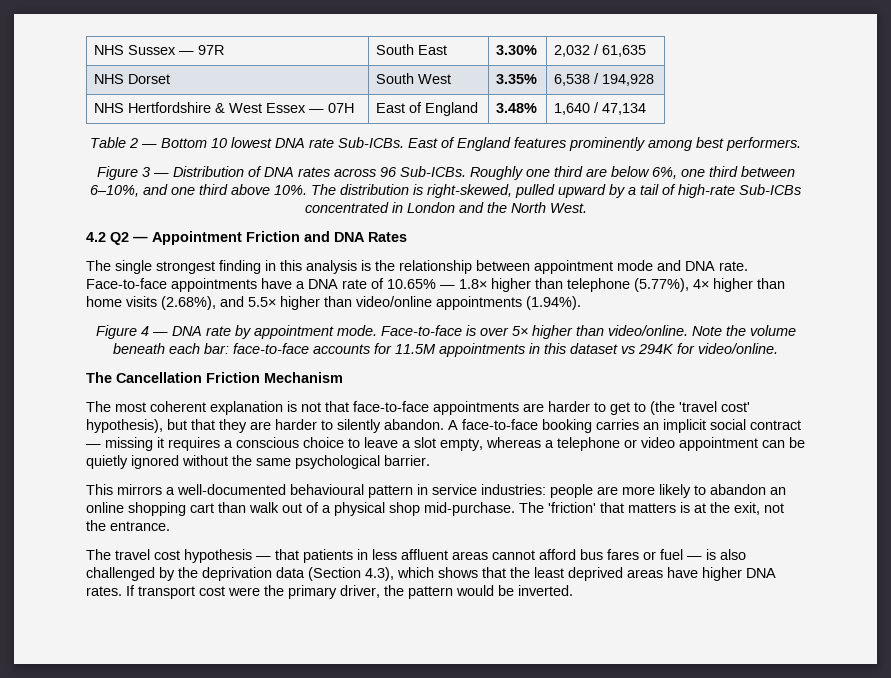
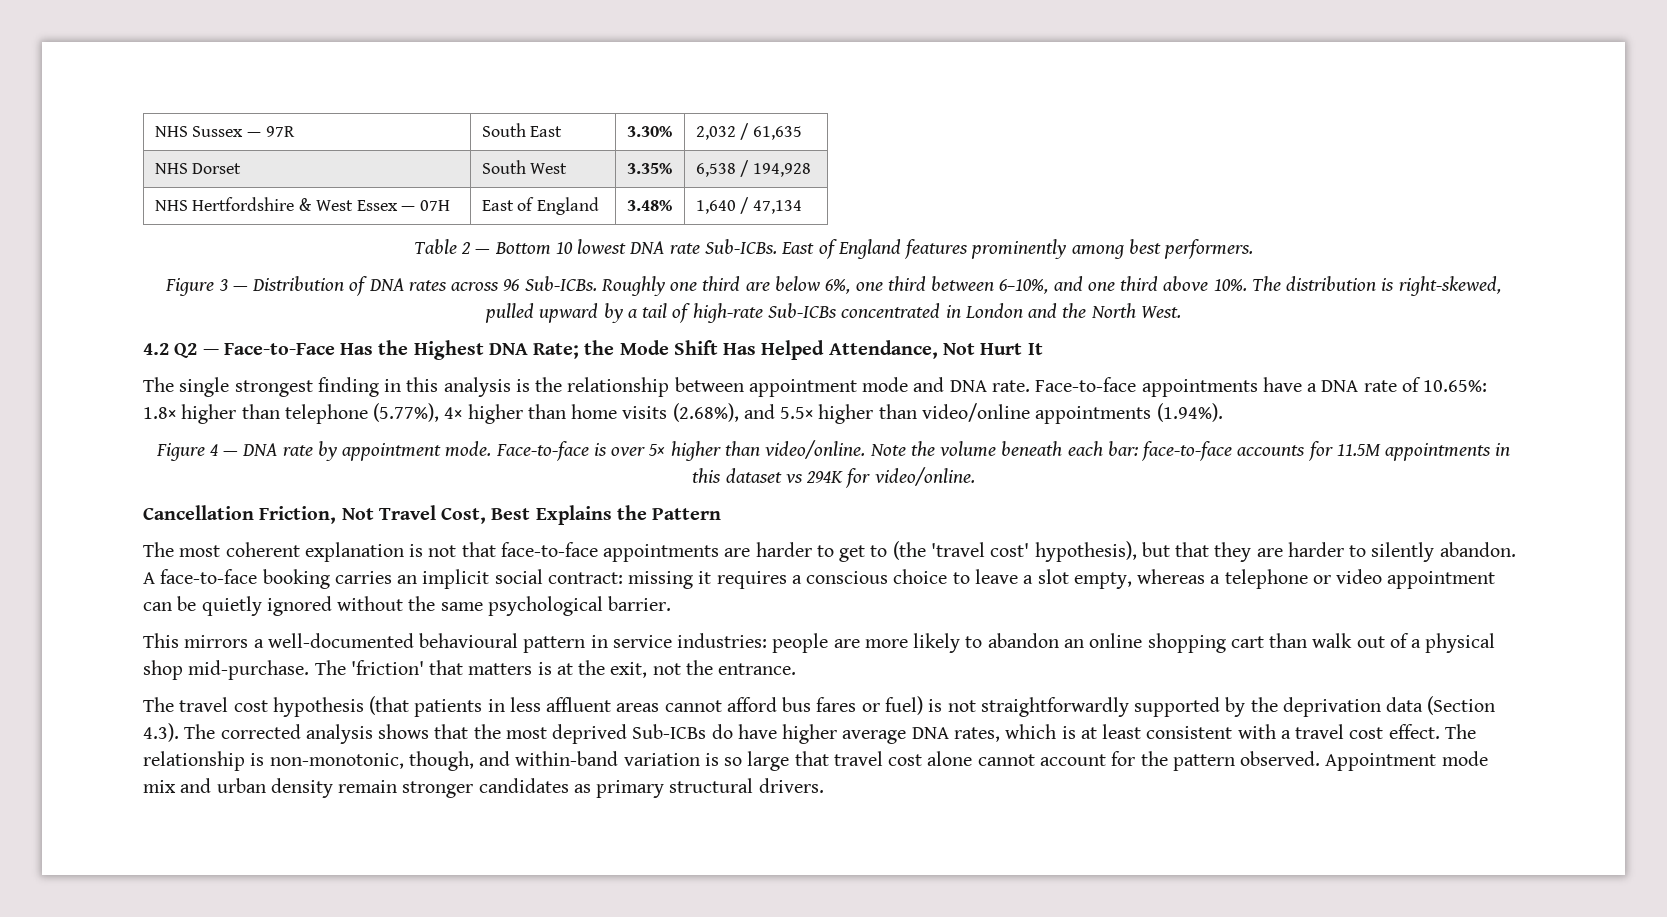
[152,231,407,245] Appointment Friction and DNA Rates -> [223,340,1043,360] Face-to-Face Has the Highest DNA Rate; the Mode Shift Has Helped Attendance, Not Hurt It
[387,279,455,289] 10.65% — -> [1423,380,1488,392] 10.65%:
[86,372,343,383] The Cancellation Friction Mechanism -> [143,505,722,525] Cancellation Friction, Not Travel Cost, Best Explains the Pattern
[750,420,801,430] [86,444,101,448] contract — -> [547,572,623,584] contract:
[256,549,299,560] — that -> [369,696,410,715] (that
[660,549,746,560] [86,567,155,581] fuel — is also challenged -> [884,696,1221,717] fuel) is not straightforwardly supported
[365,567,776,581] [86,585,573,599] 4.3), which shows that the least deprived areas have higher DNA rates. If transport cost were the primary driver, the pattern would be inverted. -> [143,723,1476,744] [143,751,1488,771] [143,778,824,798] 4.3). The corrected analysis shows that the most deprived Sub-ICBs do have higher average DNA rates, which is at least consistent with a travel cost effect. The relationship is non-monotonic, though, and within-band variation is so large that travel cost alone cannot account for the pattern observed. Appointment mode mix and urban density remain stronger candidates as primary structural drivers.

